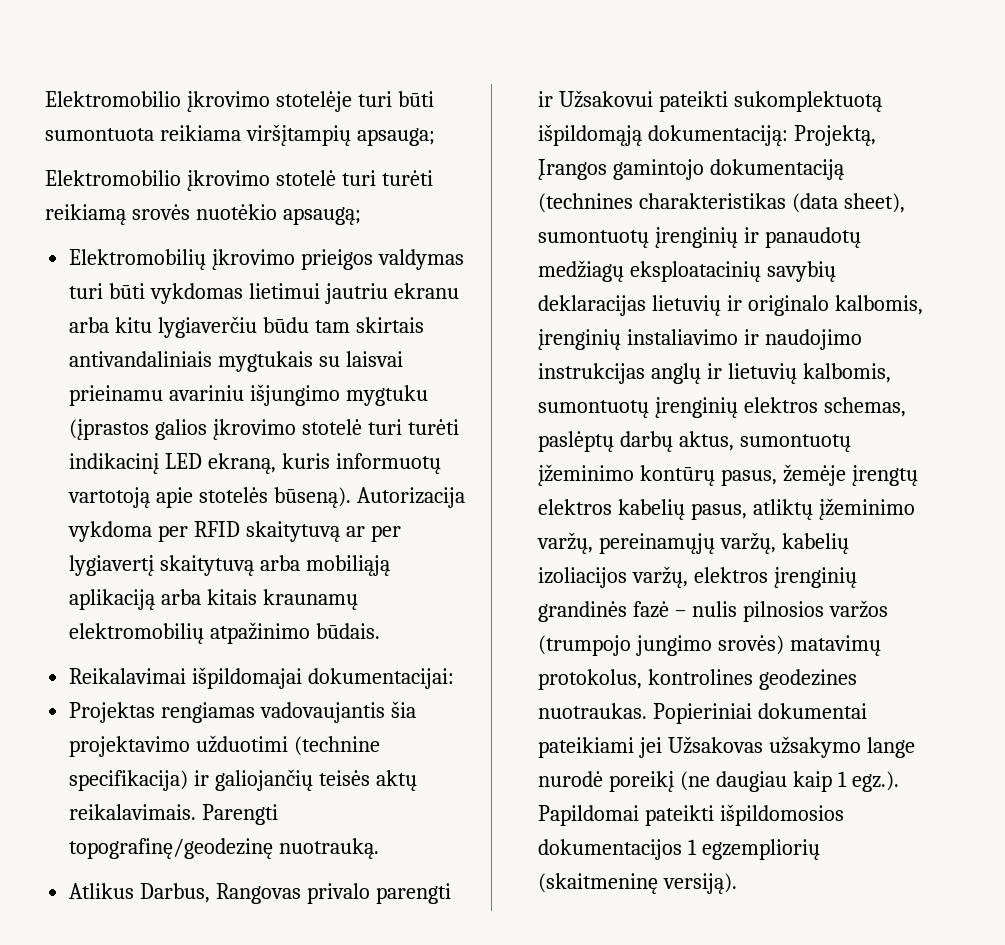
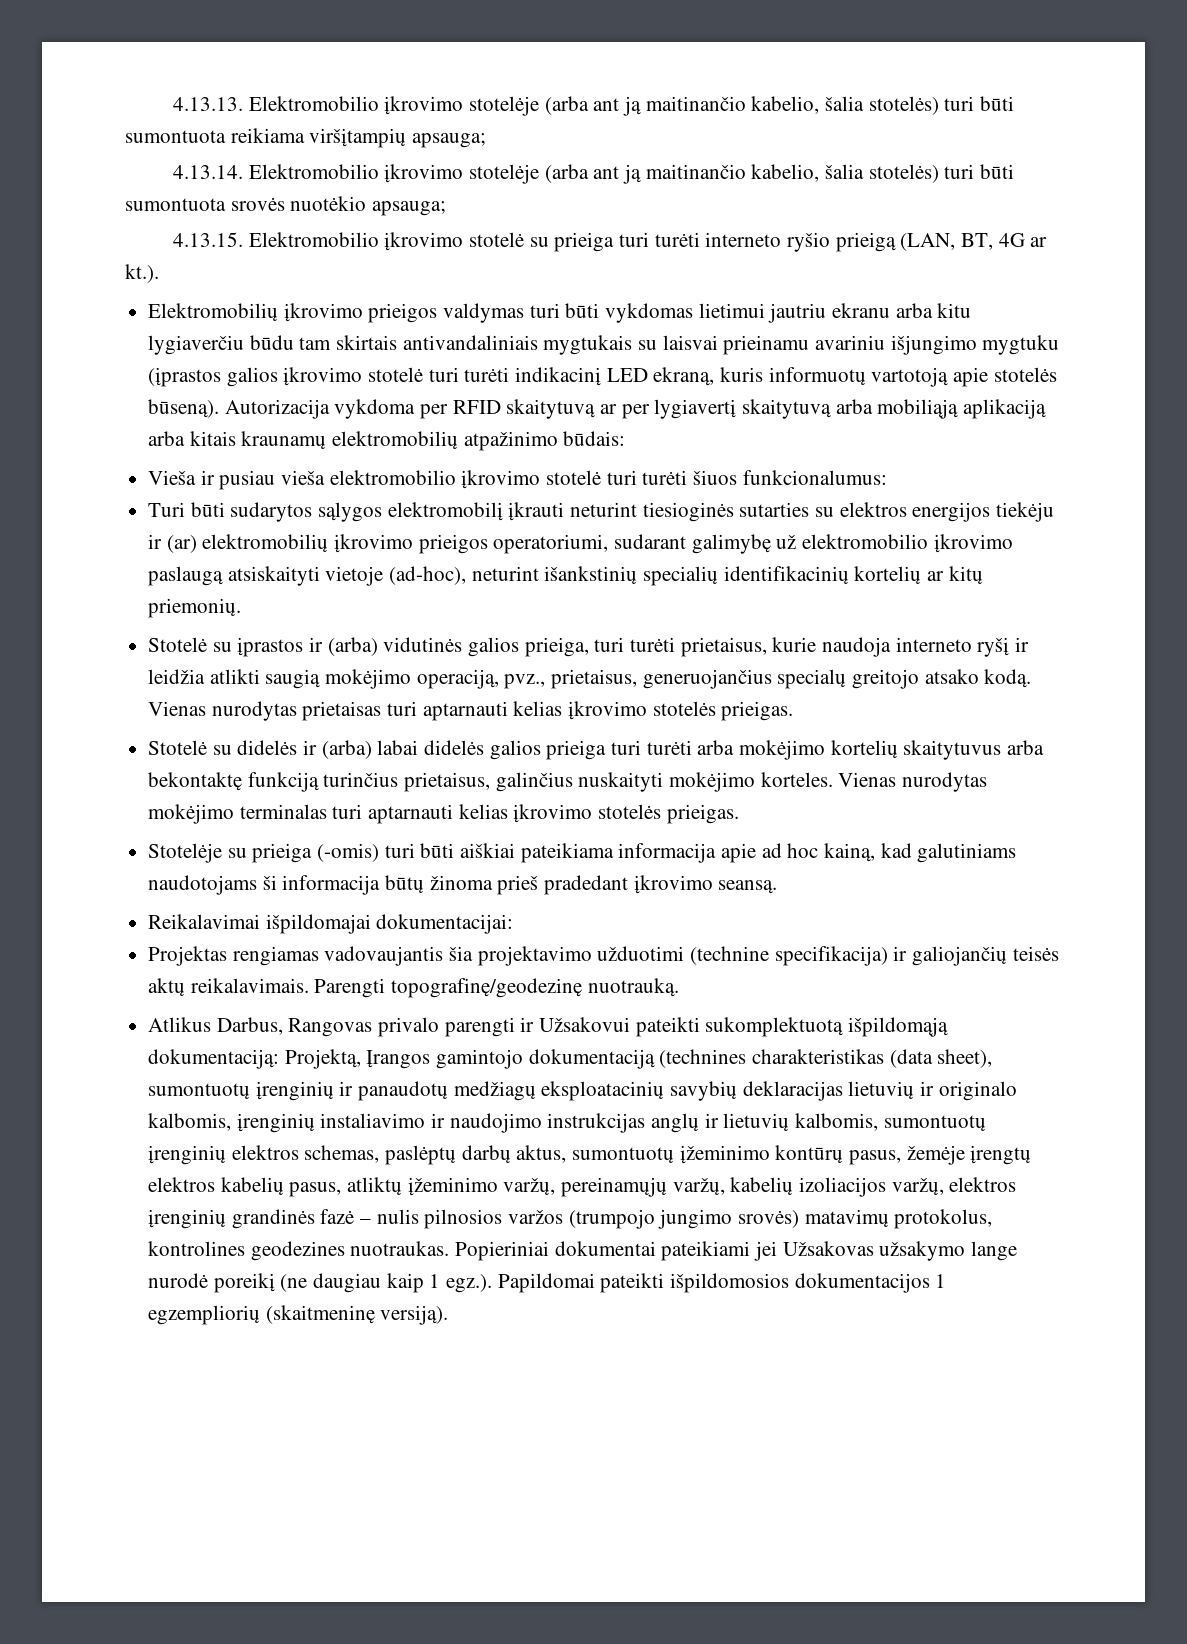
[45,91,352,112] Elektromobilio įkrovimo stotelėje -> [173,96,939,116] 4.13.13. Elektromobilio įkrovimo stotelėje (arba ant ją maitinančio kabelio, šalia stotelės)
[45,170,433,191] [45,204,361,225] Elektromobilio įkrovimo stotelė turi turėti reikiamą srovės nuotėkio apsaugą; -> [173,164,1015,184] [125,196,447,216] [173,232,1048,252] [125,264,159,283] 4.13.14. Elektromobilio įkrovimo stotelėje (arba ant ją maitinančio kabelio, šalia stotelės) turi būti sumontuota srovės nuotėkio apsauga; // 4.13.15. Elektromobilio įkrovimo stotelė su prieiga turi turėti interneto ryšio prieigą (LAN, BT, 4G ar kt.).
[316,623,381,639] būdais. -> [563,431,626,446] [148,470,887,490] [148,502,1055,522] [148,534,1013,554] [148,566,983,586] [148,598,242,618] [148,637,1030,657] [148,669,1032,689] [148,701,794,721] [148,740,1045,760] [148,772,988,792] [148,804,739,824] [148,843,1017,863] [148,875,778,895] būdais: // Vieša ir pusiau vieša elektromobilio įkrovimo stotelė turi turėti šiuos funkcionalumus: // Turi būti sudarytos sąlygos elektromobilį įkrauti neturint tiesioginės sutarties su elektros energijos tiekėju ir (ar) elektromobilių įkrovimo prieigos operatoriumi, sudarant galimybę už elektromobilio įkrovimo paslaugą atsiskaityti vietoje (ad-hoc), neturint išankstinių specialių identifikacinių kortelių ar kitų priemonių. // Stotelė su įprastos ir (arba) vidutinės galios prieiga, turi turėti prietaisus, kurie naudoja interneto ryšį ir leidžia atlikti saugią mokėjimo operaciją, pvz., prietaisus, generuojančius specialų greitojo atsako kodą. Vienas nurodytas prietaisas turi aptarnauti kelias įkrovimo stotelės prieigas. // Stotelė su didelės ir (arba) labai didelės galios prieiga turi turėti arba mokėjimo kortelių skaitytuvus arba bekontaktę funkciją turinčius prietaisus, galinčius nuskaityti mokėjimo korteles. Vienas nurodytas mokėjimo terminalas turi aptarnauti kelias įkrovimo stotelės prieigas. // Stotelėje su prieiga (-omis) turi būti aiškiai pateikiama informacija apie ad hoc kainą, kad galutiniams naudotojams ši informacija būtų žinoma prieš pradedant įkrovimo seansą.

